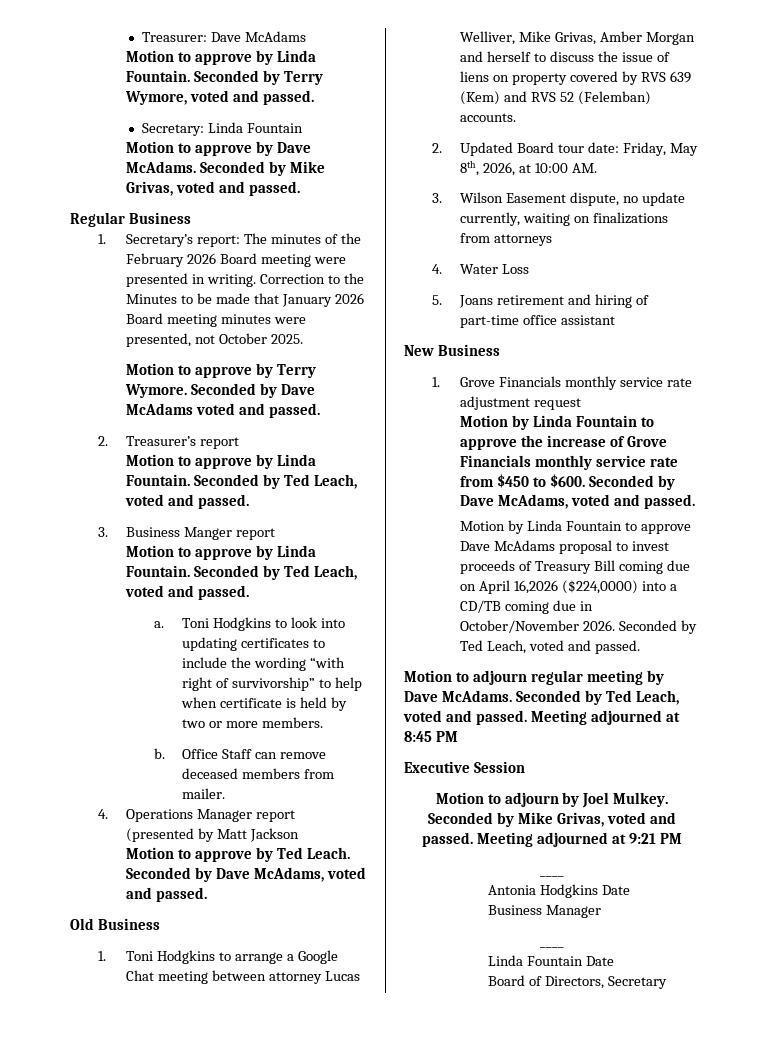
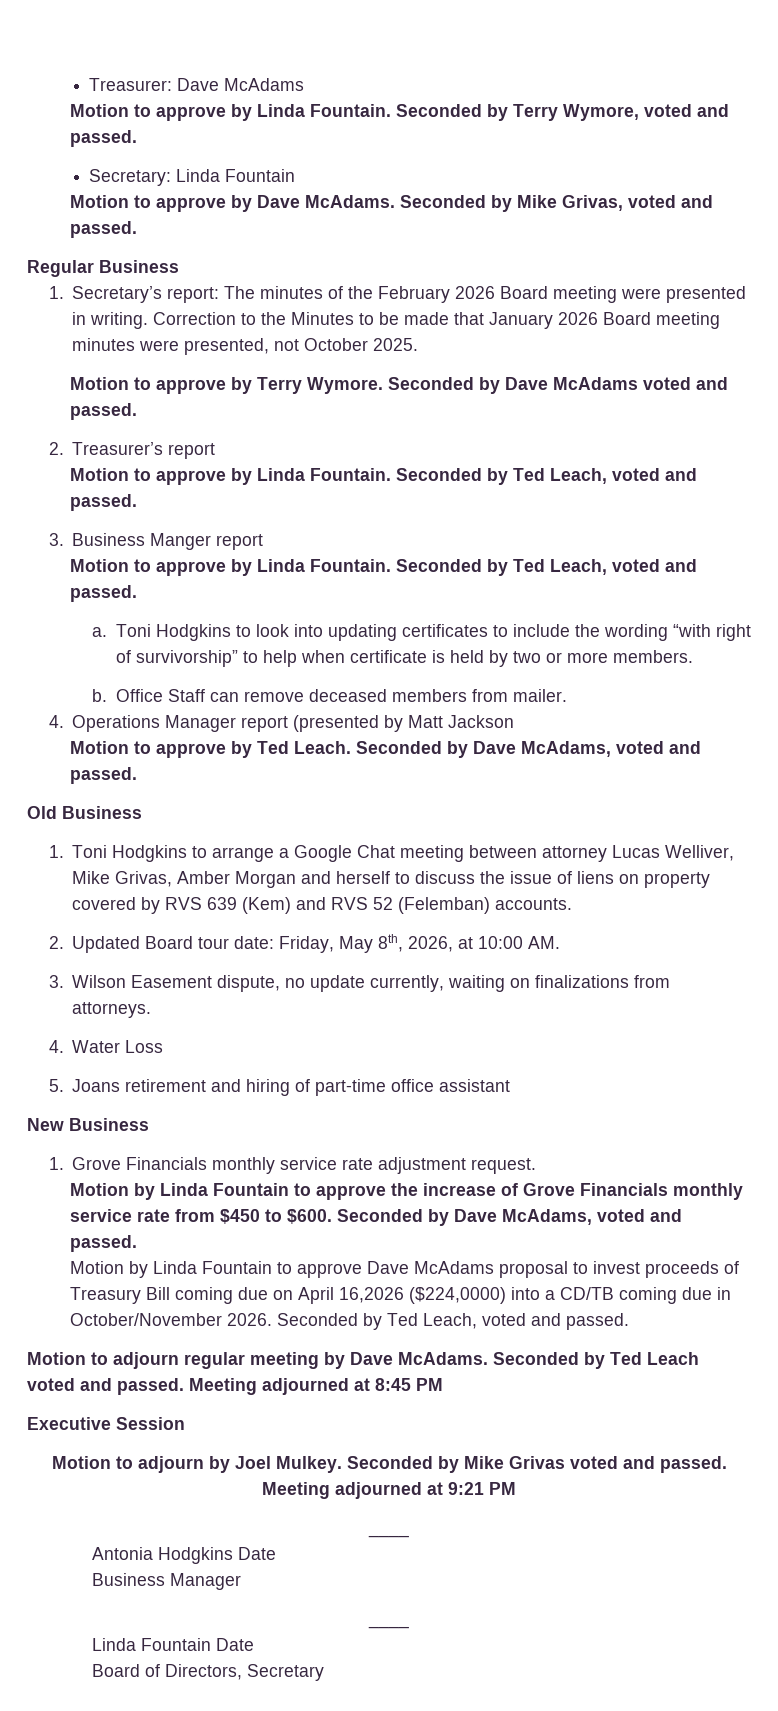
[494,234,553,246] attorneys -> [72,1002,152,1018] attorneys.
[534,398,582,410] request -> [471,1158,537,1174] request.
[635,690,679,705] Leach, -> [647,1352,699,1365] Leach
[556,812,604,827] Grivas, -> [508,1456,565,1469] Grivas

